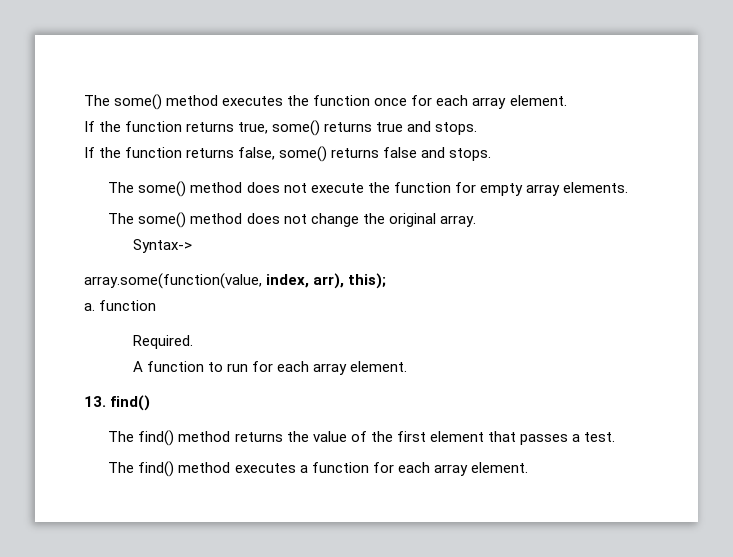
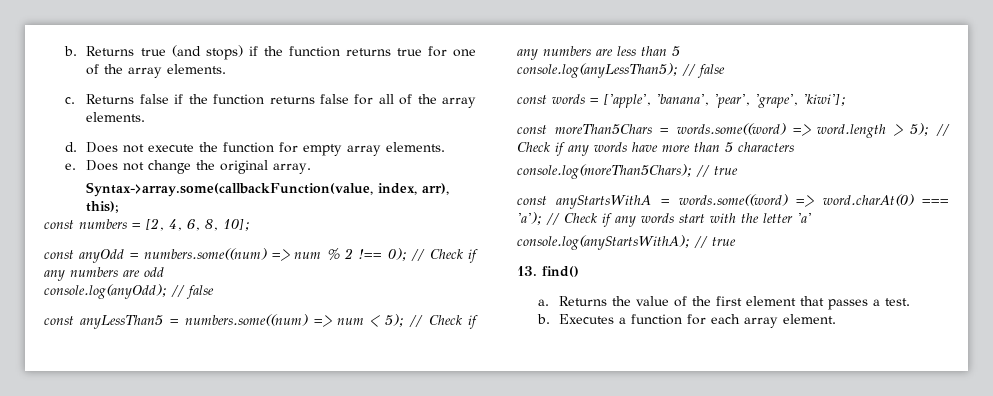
[84,94,567,110] [84,120,478,136] [84,146,492,162] [108,181,280,197] The some() method executes the function once for each array element. // If the function returns true, some() returns true and stops. // If the function returns false, some() returns false and stops. // The some() method does -> [64,45,476,60] [86,64,227,78] [65,94,476,108] [86,112,146,122] [65,142,119,153] b. Returns true (and stops) if the function returns true for one of the array elements. // c. Returns false if the function returns false for all of the array elements. // d. Does
[108,212,280,228] The some() method does -> [65,160,119,171] e. Does
[132,239,192,253] [84,273,262,289] Syntax-> // array.some(function(value, -> [86,182,374,197] Syntax->array.some(callbackFunction(value,
[84,300,157,311] [132,335,193,349] [132,361,408,375] [84,395,151,411] [108,430,283,446] a. function // Required. // A function to run for each array element. // 13. find() // The find() method returns -> [44,218,250,231] [44,248,479,263] [44,267,164,281] [44,284,214,299] [44,314,478,329] [517,46,680,60] [517,63,725,78] [517,94,846,108] [517,123,950,138] [517,142,794,156] [517,164,738,179] [517,194,949,209] [517,212,812,227] [517,235,736,250] [517,266,579,277] [538,296,608,306] const numbers = [2, 4, 6, 8, 10]; // const anyOdd = numbers.some((num) => num % 2 !== 0); // Check if any numbers are odd // console.log(anyOdd); // false // const anyLessThan5 = numbers.some((num) => num < 5); // Check if any numbers are less than 5 // console.log(anyLessThan5); // false // const words = ['apple', 'banana', 'pear', 'grape', 'kiwi']; // const moreThan5Chars = words.some((word) => word.length > 5); // Check if any words have more than 5 characters // console.log(moreThan5Chars); // true // const anyStartsWithA = words.some((word) => word.charAt(0) === 'a'); // Check if any words start with the letter 'a' // console.log(anyStartsWithA); // true // 13. find() // a. Returns
[108,461,296,477] The find() method executes -> [537,314,615,324] b. Executes

